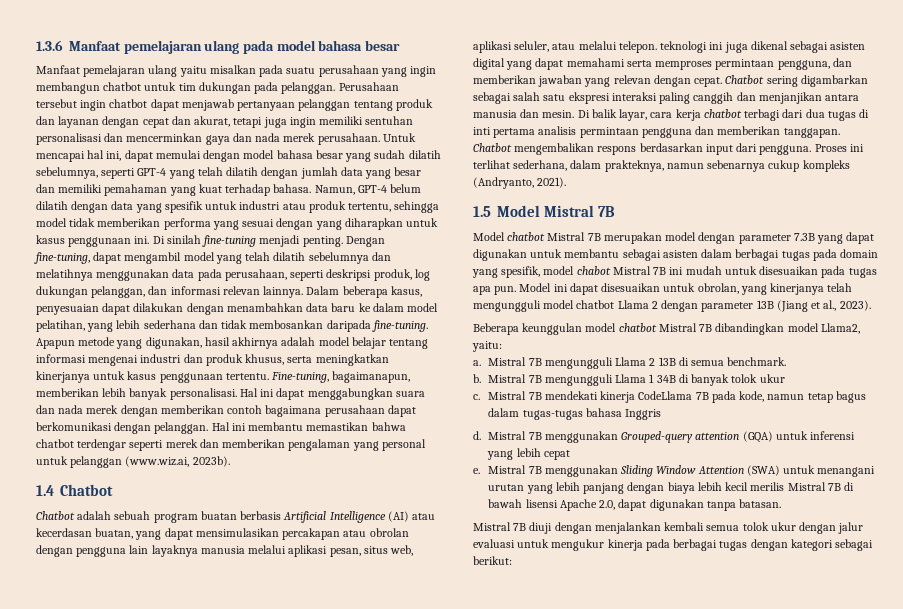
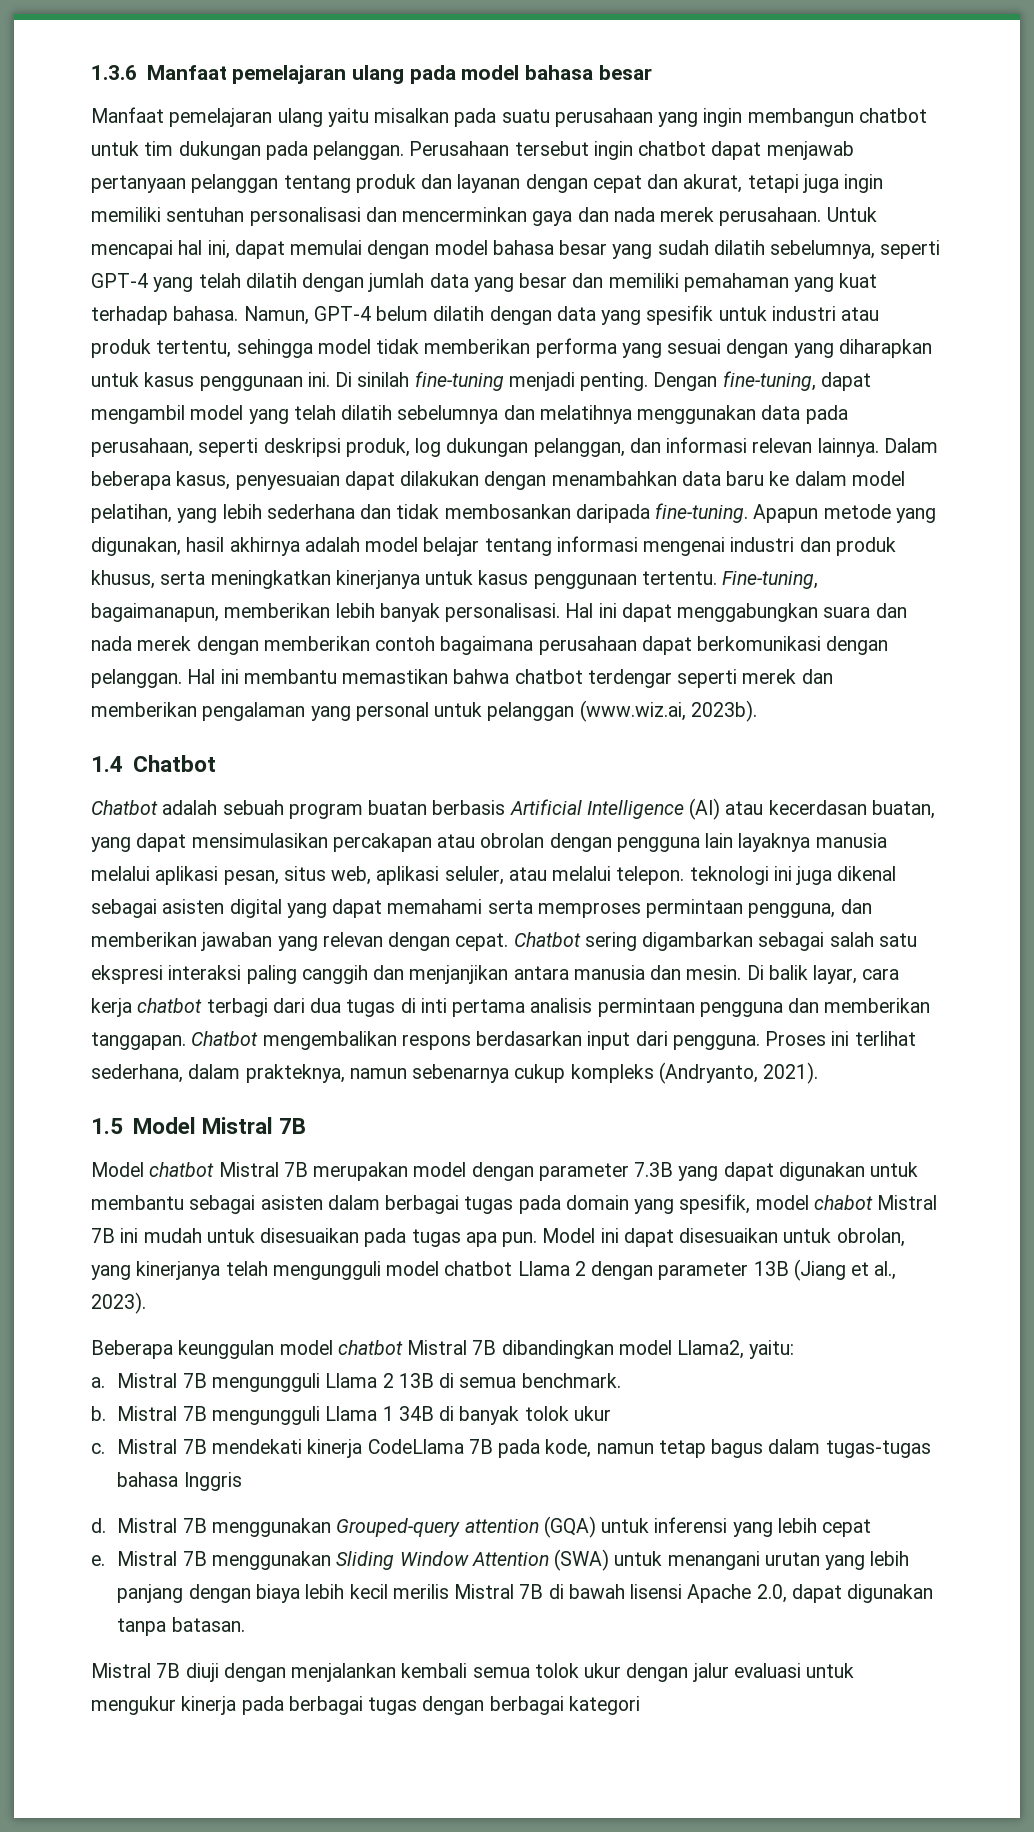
[790,539,874,551] [473,556,512,565] kategori sebagai berikut: -> [489,1696,640,1715] berbagai kategori

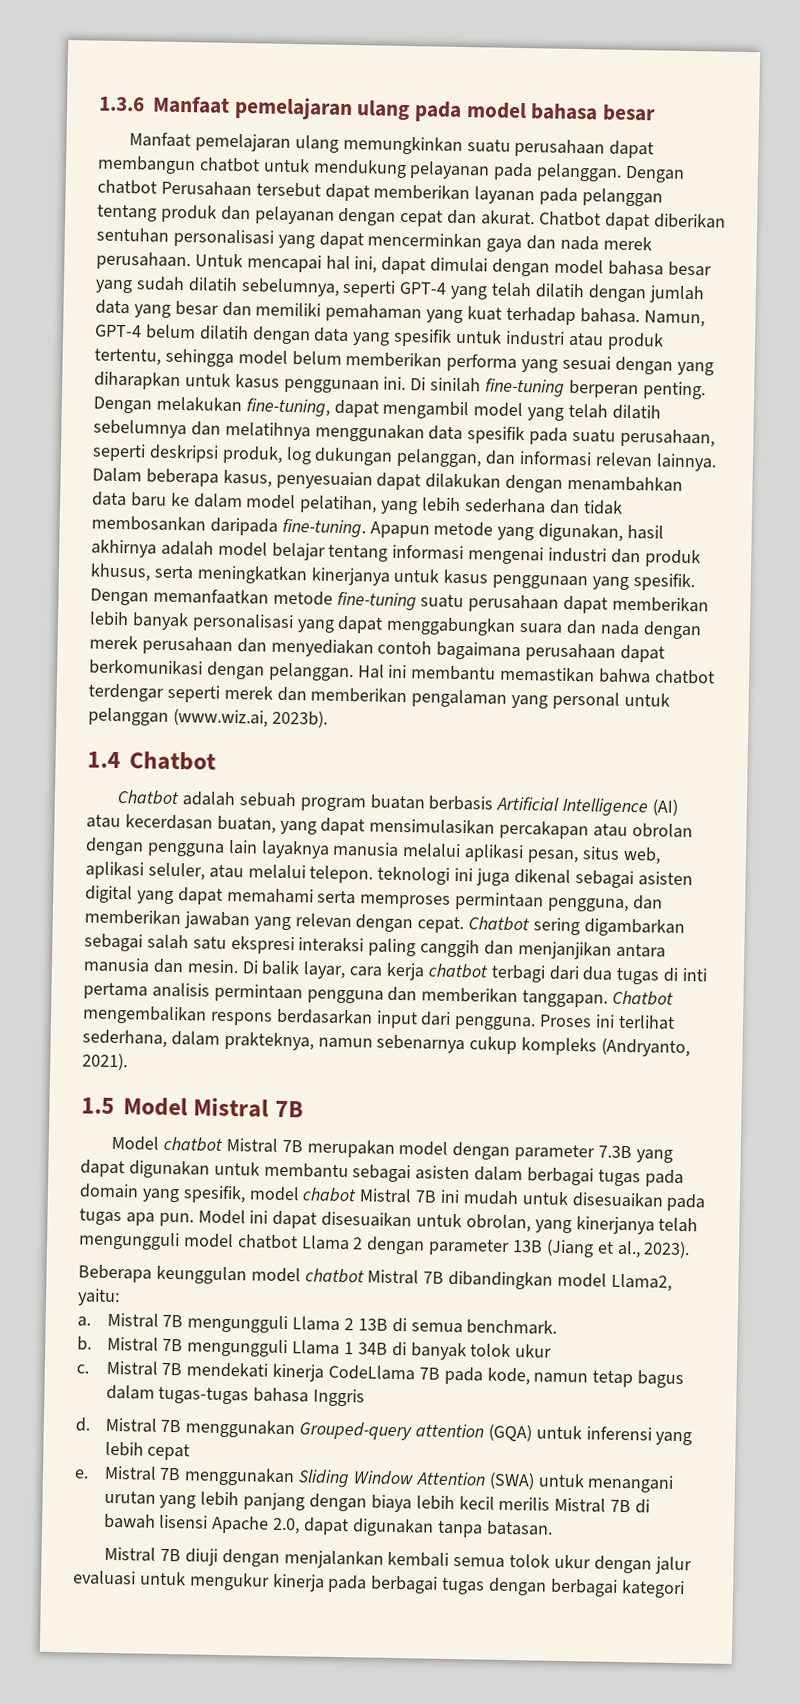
[327,108,927,127] [91,141,854,160] [91,175,186,193] yaitu misalkan pada suatu perusahaan yang ingin membangun chatbot untuk tim dukungan pada pelanggan. Perusahaan tersebut ingin chatbot dapat menjawab pertanyaan -> [342,135,655,159] [97,155,686,183] [97,179,579,206] memungkinkan suatu perusahaan dapat membangun chatbot untuk mendukung pelayanan pada pelanggan. Dengan chatbot Perusahaan tersebut dapat memberikan layanan pada
[457,174,521,193] layanan -> [254,206,335,225] pelayanan
[683,174,884,193] [91,207,397,226] akurat, tetapi juga ingin memiliki sentuhan personalisasi dan -> [481,210,726,231] [96,227,364,250] akurat. Chatbot dapat diberikan sentuhan personalisasi yang dapat
[290,240,363,255] memulai -> [430,257,489,273] dimulai
[376,339,420,354] tidak -> [291,351,342,366] belum
[508,372,575,391] menjadi -> [568,379,639,399] berperan
(718, 381) none -> [155,396,242,413] melakukan
[805,405,848,424] pada -> [467,426,617,445] spesifik pada suatu
[641,571,819,589] [91,603,617,622] tertentu. Fine-tuning, bagaimanapun, memberikan lebih banyak personalisasi. Hal ini -> [592,573,695,592] [90,588,710,614] [89,611,335,633] yang spesifik. Dengan memanfaatkan metode fine-tuning suatu perusahaan dapat memberikan lebih banyak personalisasi yang
[137,636,370,655] merek dengan memberikan -> [642,621,702,640] [89,635,374,658] dengan merek perusahaan dan menyediakan

